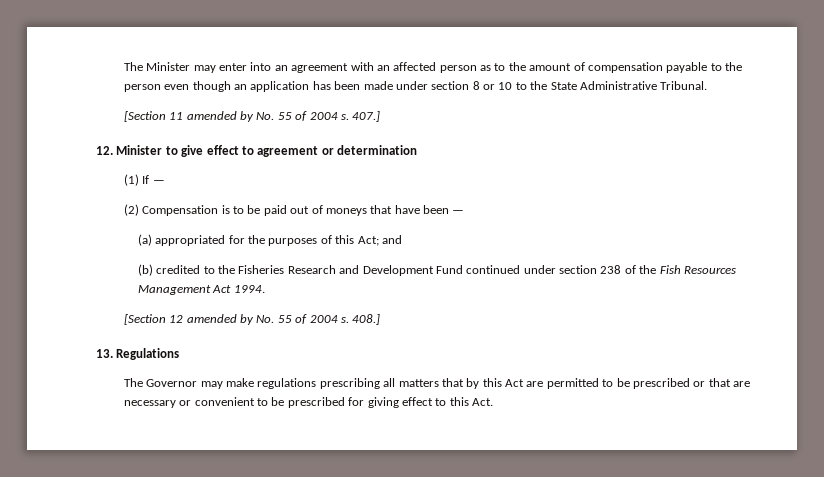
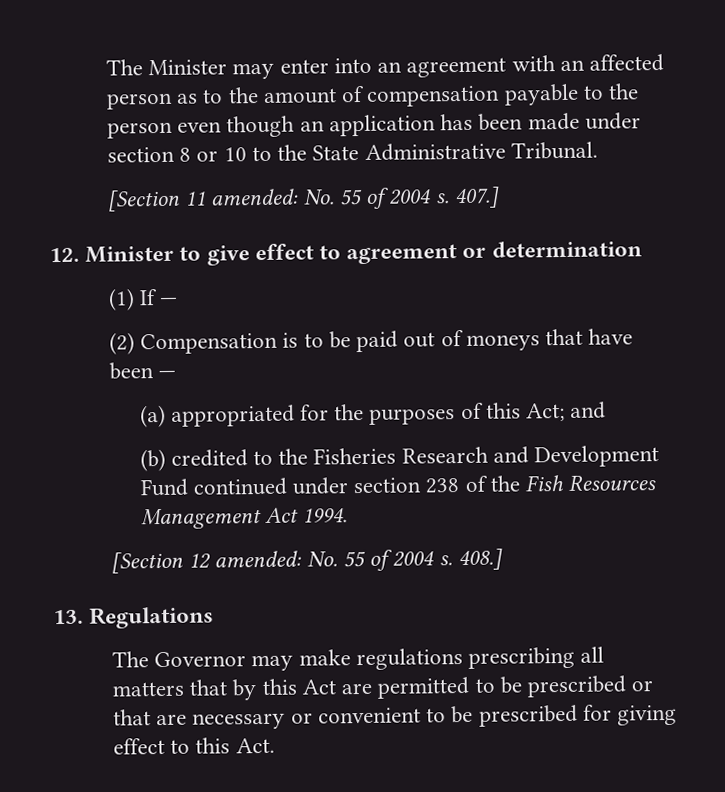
[186,111,255,122] amended by -> [210,188,300,206] amended:
[186,314,255,325] amended by -> [214,550,303,568] amended:

